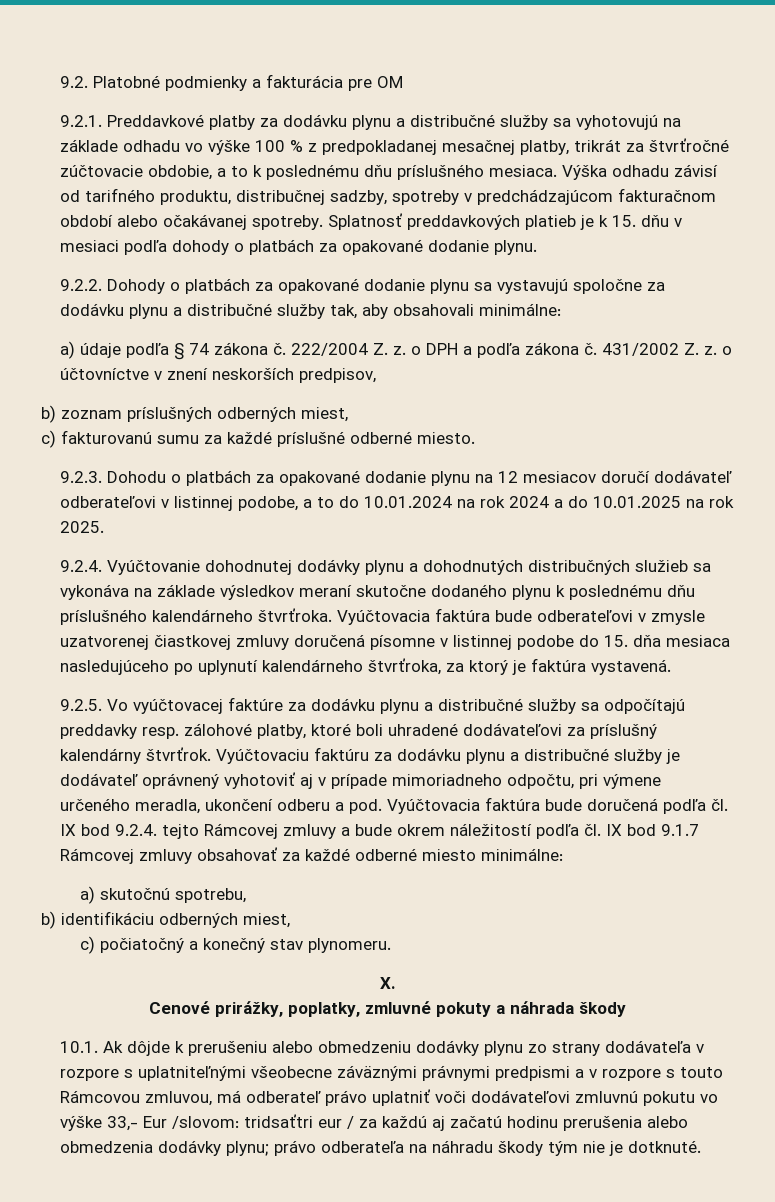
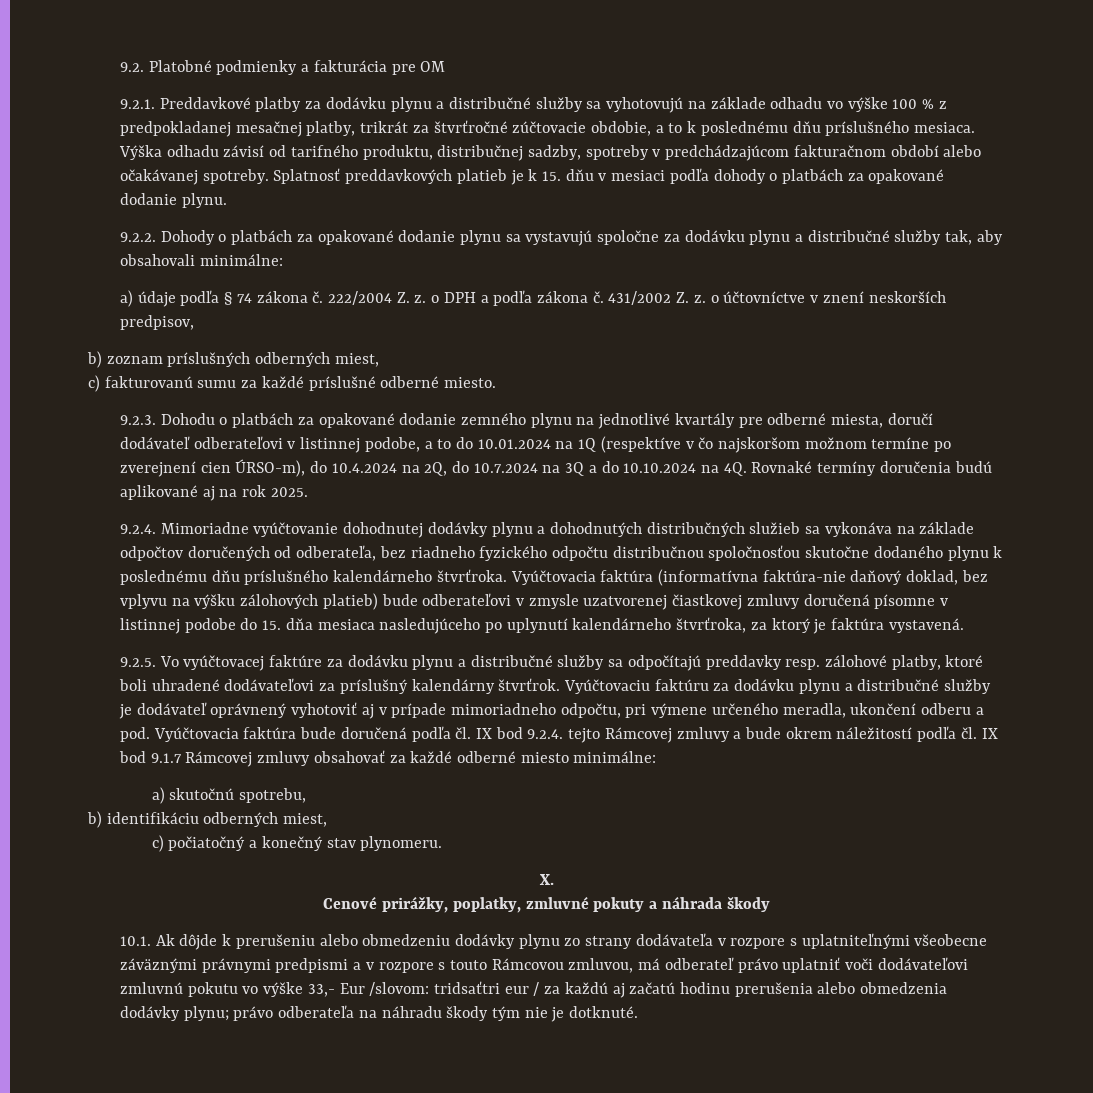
(427, 477) none -> [460,413,526,425] zemného
[498,471,597,483] 12 mesiacov -> [598,413,884,429] jednotlivé kvartály pre odberné miesta,
[480,496,682,508] rok 2024 a do 10.01.2025 -> [578,436,952,453] [119,459,992,477] [119,485,215,501] 1Q (respektíve v čo najskoršom možnom termíne po zverejnení cien ÚRSO-m), do 10.4.2024 na 2Q, do 10.7.2024 na 3Q a do 10.10.2024 na 4Q. Rovnaké termíny doručenia budú aplikované aj
[107,560,201,575] Vyúčtovanie -> [160,522,339,537] Mimoriadne vyúčtovanie
[220,585,353,600] výsledkov meraní -> [119,545,801,561] odpočtov doručených od odberateľa, bez riadneho fyzického odpočtu distribučnou spoločnosťou
(491, 615) none -> [657,569,988,586] [119,593,378,610] (informatívna faktúra-nie daňový doklad, bez vplyvu na výšku zálohových platieb)

